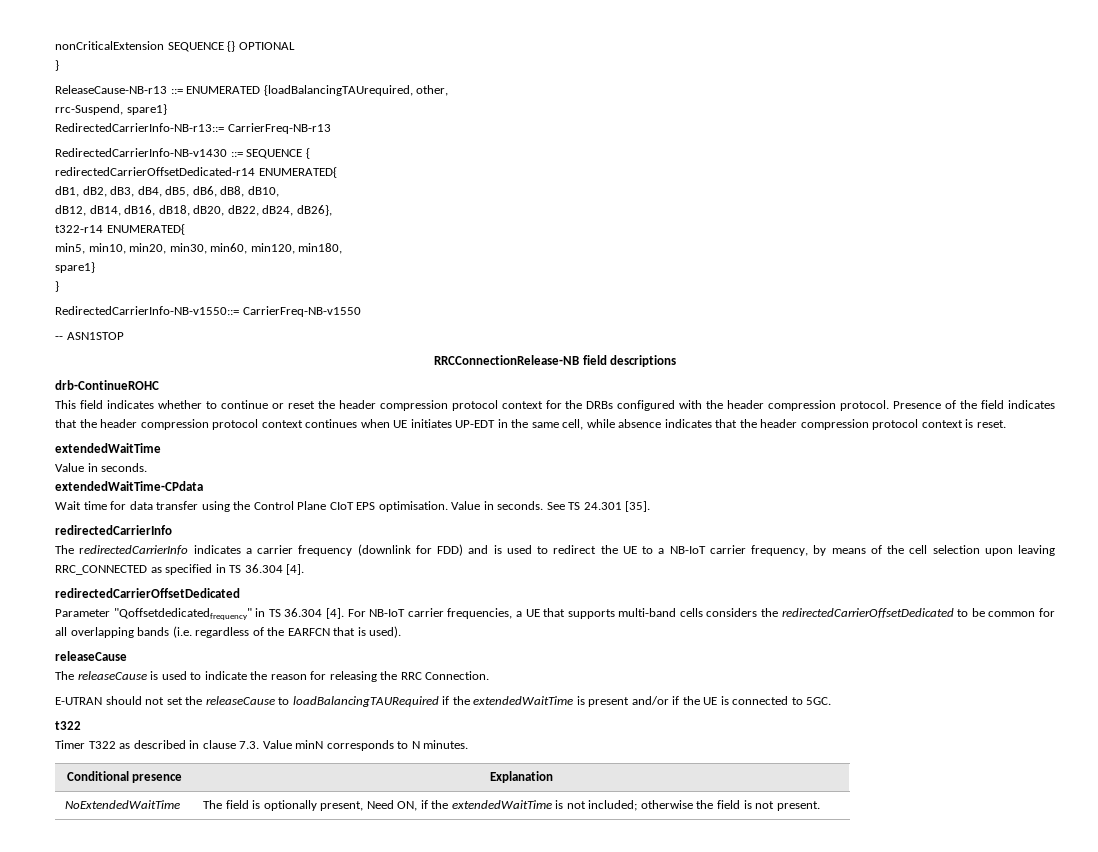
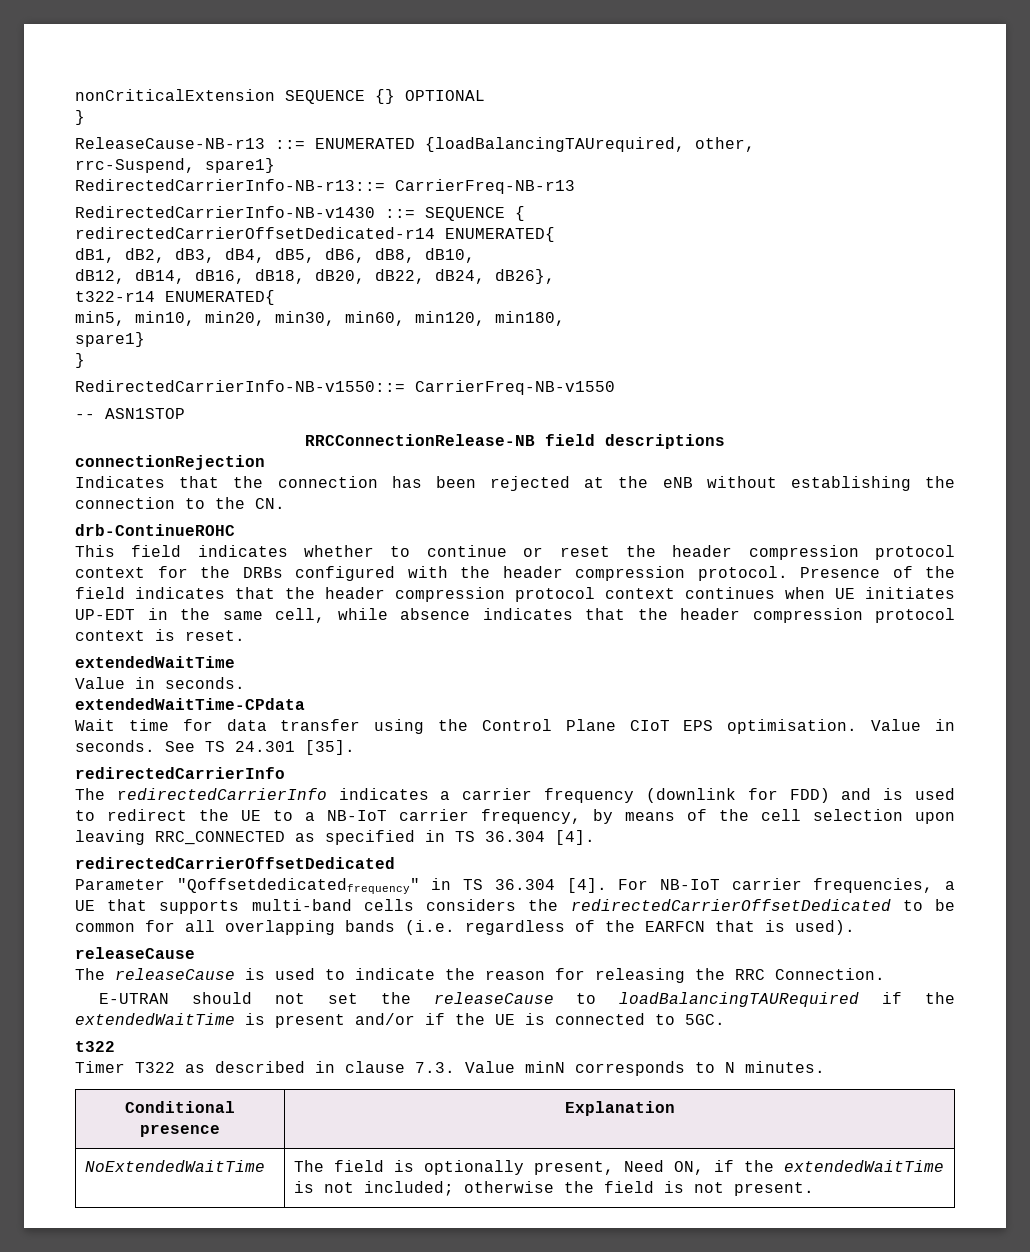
(677, 361) none -> [75,455,265,470] [75,476,955,491] [75,497,285,509] // connectionRejection // Indicates that the connection has been rejected at the eNB without establishing the connection to the CN.

